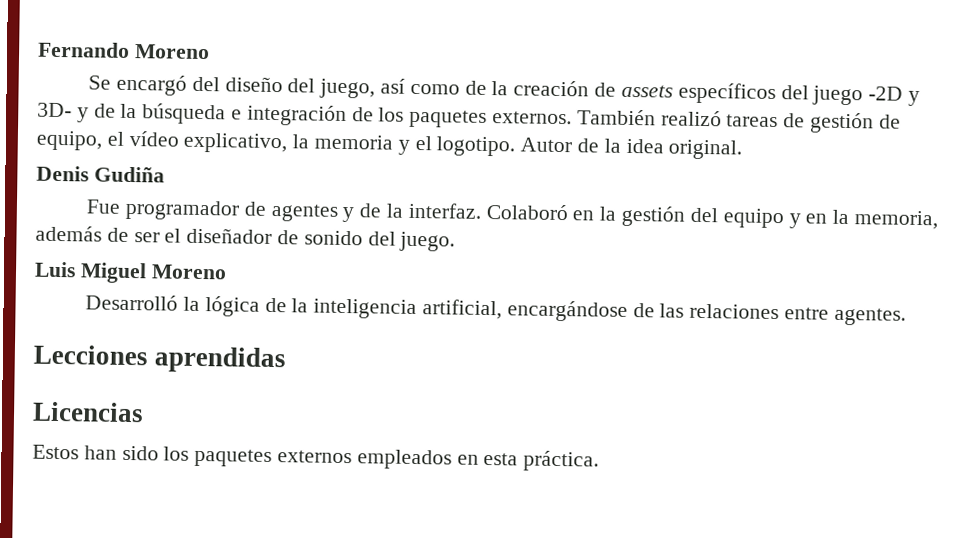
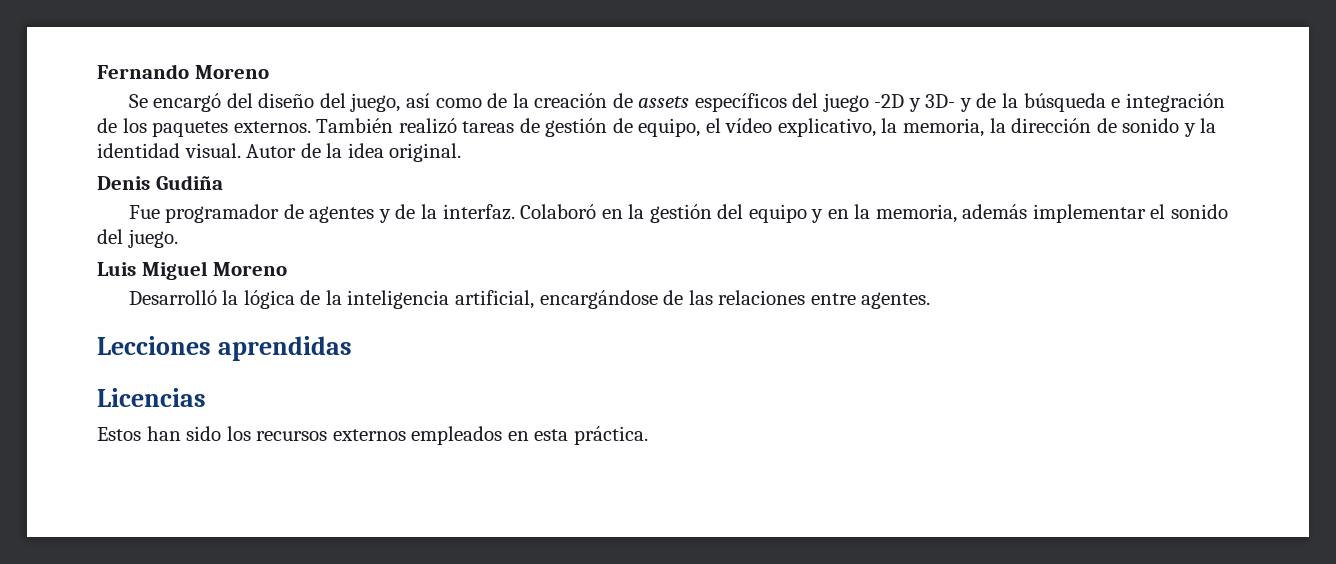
[314,134,516,157] memoria y el logotipo. -> [903,118,1217,137] [97,143,241,158] memoria, la dirección de sonido y la identidad visual.
[106,227,300,245] de ser el diseñador de -> [1032,204,1166,223] implementar el
[194,448,273,468] paquetes -> [256,431,328,441] recursos

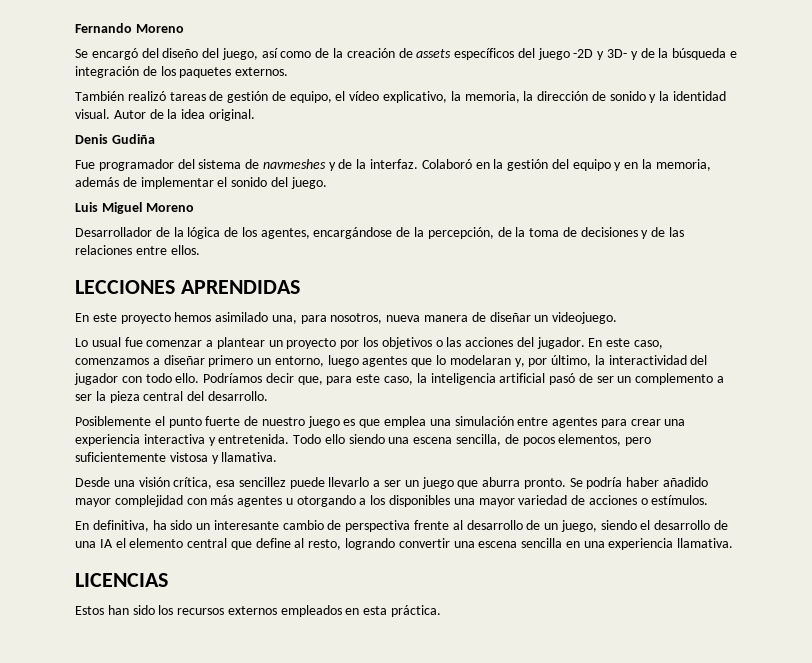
(311, 127) none -> (289, 71) //
[283,204,375,223] de agentes -> [177,159,326,169] del sistema de navmeshes
(1028, 211) none -> [122,177,137,187] de
[128,290,217,305] Desarrolló -> [75,227,170,237] Desarrollador de
[325,290,931,309] [97,336,353,361] [97,388,206,407] la inteligencia artificial, encargándose de las relaciones entre agentes. // Lecciones aprendidas // Licencias -> [241,227,685,239] [75,245,200,255] [75,280,300,294] [75,312,618,324] [75,337,664,349] [75,355,708,367] [74,373,725,385] [75,391,268,403] [75,416,686,428] [75,434,652,446] [75,452,278,464] [75,477,709,489] [75,495,709,507] [75,520,729,532] [75,538,734,550] [75,573,168,587] los agentes, encargándose de la percepción, de la toma de decisiones y de las relaciones entre ellos. // LECCIONES APRENDIDAS // En este proyecto hemos asimilado una, para nosotros, nueva manera de diseñar un videojuego. // Lo usual fue comenzar a plantear un proyecto por los objetivos o las acciones del jugador. En este caso, comenzamos a diseñar primero un entorno, luego agentes que lo modelaran y, por último, la interactividad del jugador con todo ello. Podríamos decir que, para este caso, la inteligencia artificial pasó de ser un complemento a ser la pieza central del desarrollo. // Posiblemente el punto fuerte de nuestro juego es que emplea una simulación entre agentes para crear una experiencia interactiva y entretenida. Todo ello siendo una escena sencilla, de pocos elementos, pero suficientemente vistosa y llamativa. // Desde una visión crítica, esa sencillez puede llevarlo a ser un juego que aburra pronto. Se podría haber añadido mayor complejidad con más agentes u otorgando a los disponibles una mayor variedad de acciones o estímulos. // En definitiva, ha sido un interesante cambio de perspectiva frente al desarrollo de un juego, siendo el desarrollo de una IA el elemento central que define al resto, logrando convertir una escena sencilla en una experiencia llamativa. // LICENCIAS

